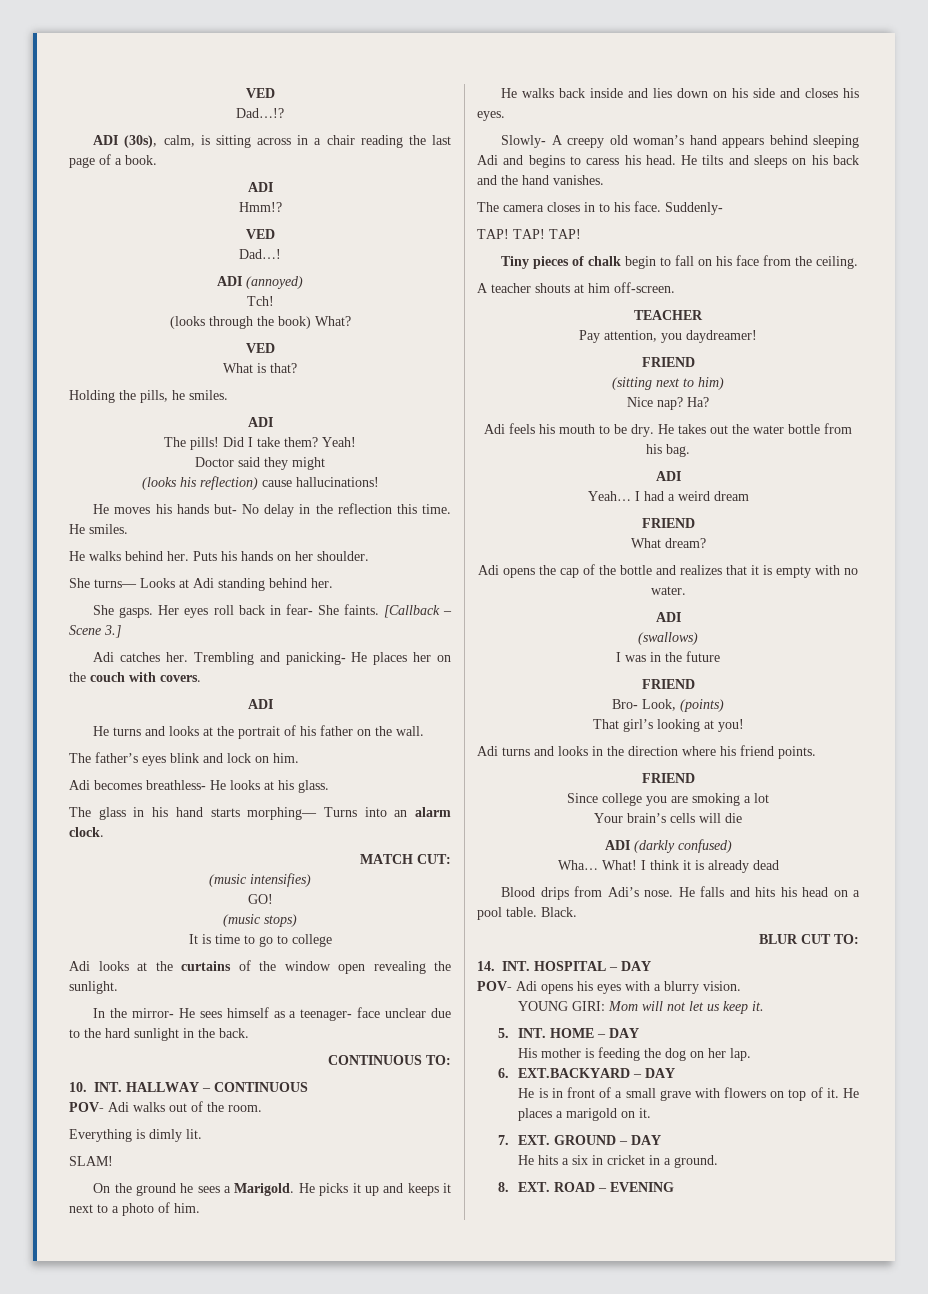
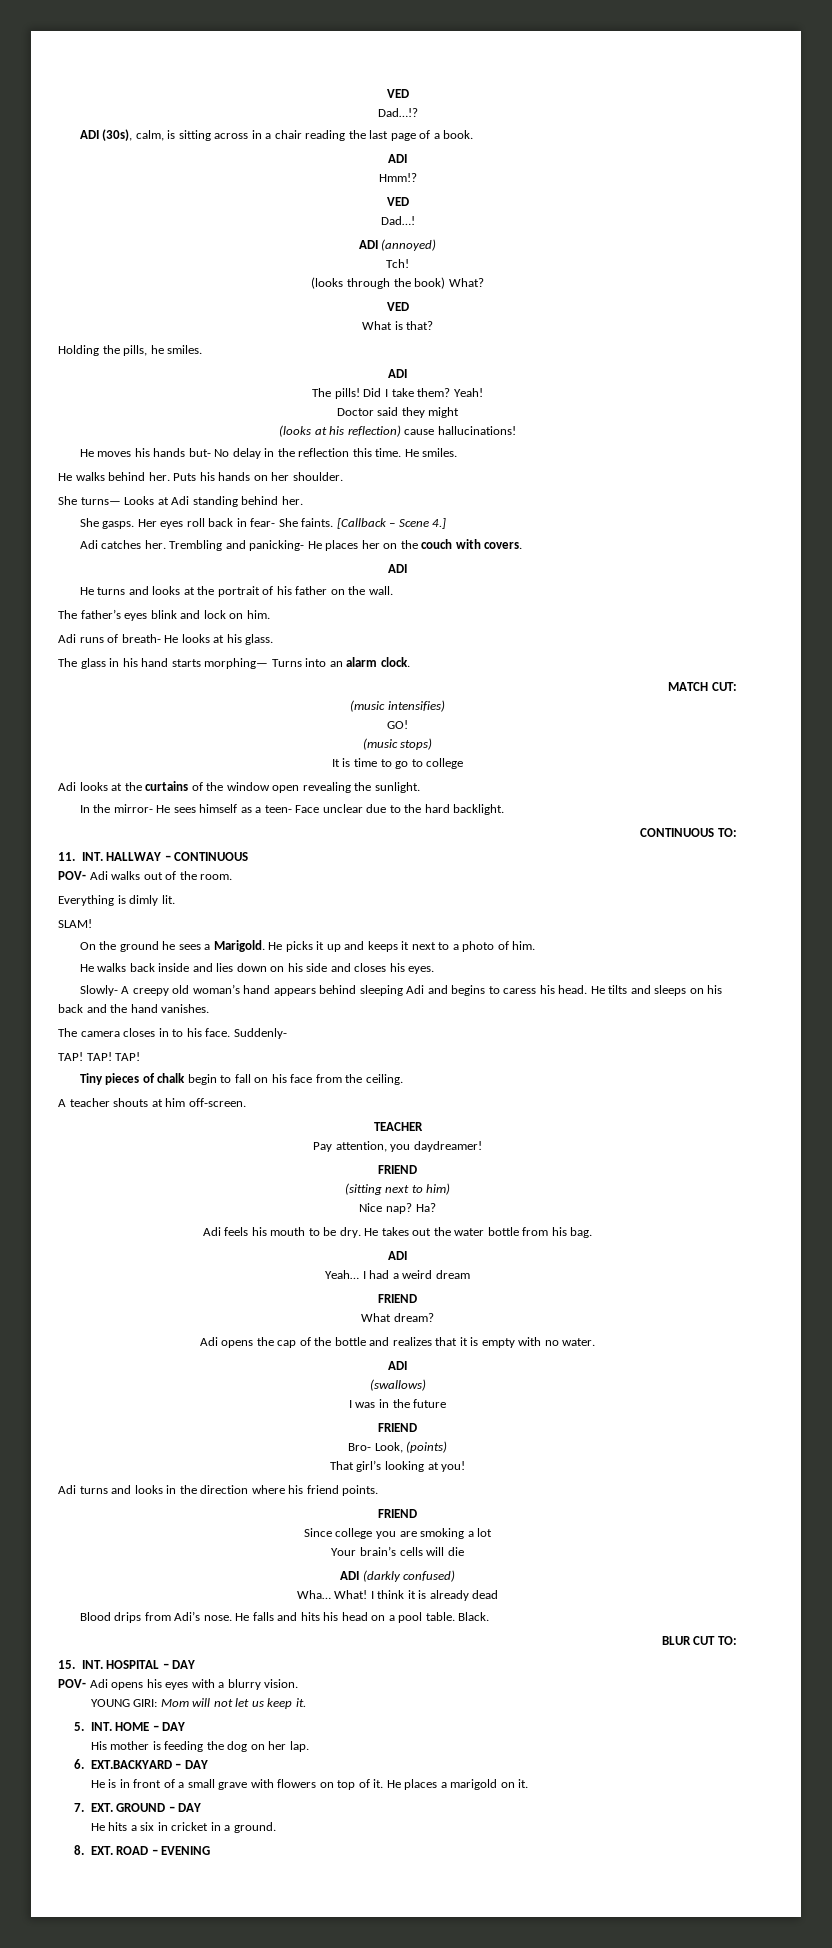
(177, 483) none -> [314,427,327,435] at
[104,625,121,638] 3.] -> [432,518,447,529] 4.]
[94,780,206,790] becomes breathless- -> [79,634,161,643] runs of breath-
[300,1007,381,1021] teenager- face -> [264,805,320,813] teen- Face
[134,1028,249,1041] sunlight in the back. -> [453,804,505,815] backlight.
[69,1082,87,1092] 10. -> [58,852,75,861] 11.
[477,961,495,971] 14. -> [58,1660,75,1669] 15.

